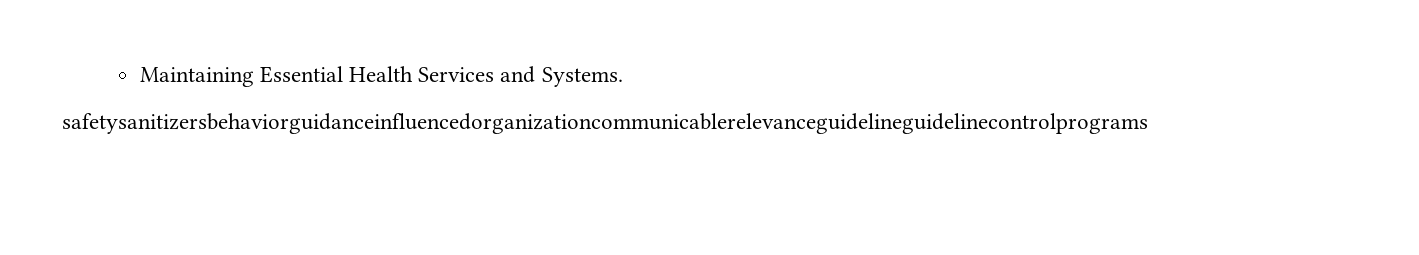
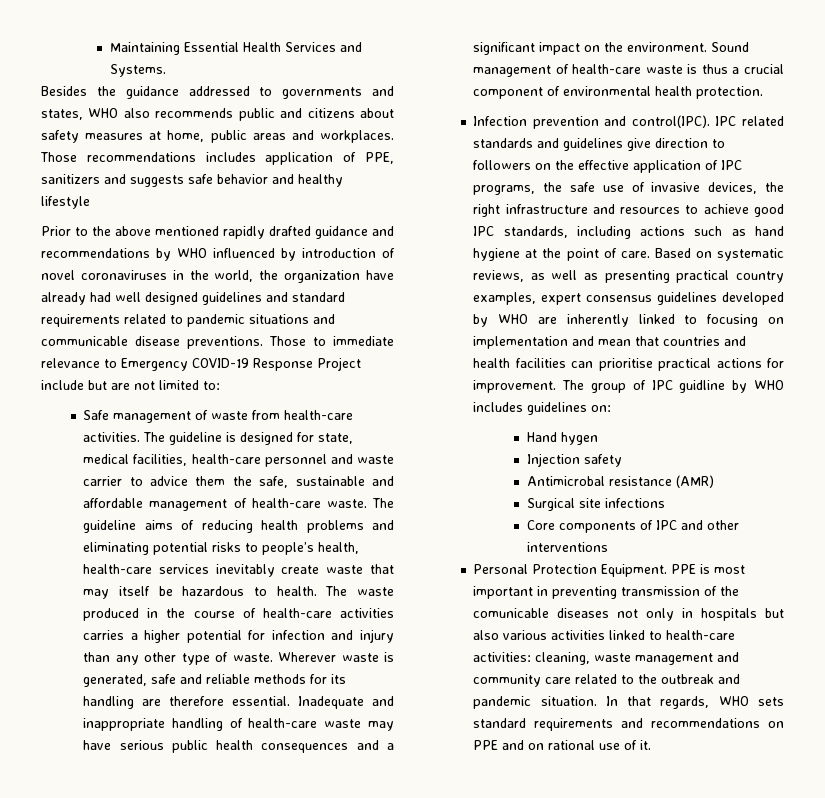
[62,113,1148,134] safetysanitizersbehaviorguidanceinfluencedorganizationcommunicablerelevanceguidelineguidelinecontrolprograms -> [41,86,394,99] [41,108,394,121] [41,130,394,143] [40,152,395,165] [41,174,343,187] [41,196,90,209] [41,226,394,239] [41,248,395,261] [41,270,394,283] [41,292,345,305] [41,314,335,327] [41,336,394,349] [41,357,361,371] [41,380,220,390] [83,410,354,423] [83,432,354,445] [83,454,394,467] [83,476,394,488] [83,498,394,511] [83,520,394,533] [83,542,360,555] [83,564,394,577] [83,586,394,599] [83,608,394,621] [83,629,394,643] [83,652,394,665] [83,674,347,687] [83,696,394,709] [83,718,394,731] [83,740,394,753] [473,42,750,55] [473,64,784,77] [473,86,764,99] [473,115,784,129] [473,138,726,151] [473,160,743,173] [473,182,784,195] [473,204,784,217] [473,226,784,239] [473,248,784,261] [473,270,784,283] [473,292,784,305] [473,314,784,327] [473,336,747,349] [473,358,784,371] [473,380,784,393] [473,402,612,415] [526,432,598,445] [526,453,622,467] [526,475,714,488] [526,498,665,511] [526,520,739,533] [526,542,608,552] [473,564,746,577] [473,586,740,599] [473,608,784,621] [473,630,736,640] [473,652,740,665] [473,674,741,687] [473,696,784,709] [473,718,784,731] [473,740,652,750] Besides the guidance addressed to governments and states, WHO also recommends public and citizens about safety measures at home, public areas and workplaces. Those recommendations includes application of PPE, sanitizers and suggests safe behavior and healthy lifestyle // Prior to the above mentioned rapidly drafted guidance and recommendations by WHO influenced by introduction of novel coronaviruses in the world, the organization have already had well designed guidelines and standard requirements related to pandemic situations and communicable disease preventions. Those to immediate relevance to Emergency COVID-19 Response Project include but are not limited to: // Safe management of waste from health-care activities. The guideline is designed for state, medical facilities, health-care personnel and waste carrier to advice them the safe, sustainable and affordable management of health-care waste. The guideline aims of reducing health problems and eliminating potential risks to people’s health, health-care services inevitably create waste that may itself be hazardous to health. The waste produced in the course of health-care activities carries a higher potential for infection and injury than any other type of waste. Wherever waste is generated, safe and reliable methods for its handling are therefore essential. Inadequate and inappropriate handling of health-care waste may have serious public health consequences and a significant impact on the environment. Sound management of health-care waste is thus a crucial component of environmental health protection. // Infection prevention and control(IPC). IPC related standards and guidelines give direction to followers on the effective application of IPC programs, the safe use of invasive devices, the right infrastructure and resources to achieve good IPC standards, including actions such as hand hygiene at the point of care. Based on systematic reviews, as well as presenting practical country examples, expert consensus guidelines developed by WHO are inherently linked to focusing on implementation and mean that countries and health facilities can prioritise practical actions for improvement. The group of IPC guidline by WHO includes guidelines on: // Hand hygen // Injection safety // Antimicrobal resistance (AMR) // Surgical site infections // Core components of IPC and other interventions // Personal Protection Equipment. PPE is most important in preventing transmission of the comunicable diseases not only in hospitals but also various activities linked to health-care activities: cleaning, waste management and community care related to the outbreak and pandemic situation. In that regards, WHO sets standard requirements and recommendations on PPE and on rational use of it.

